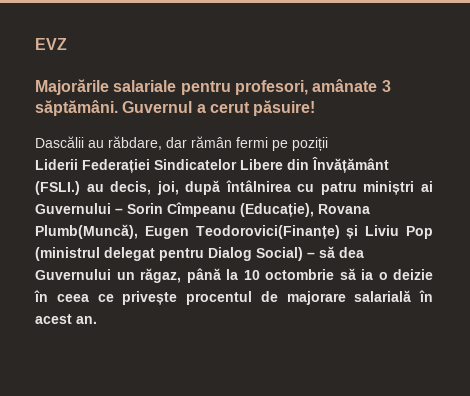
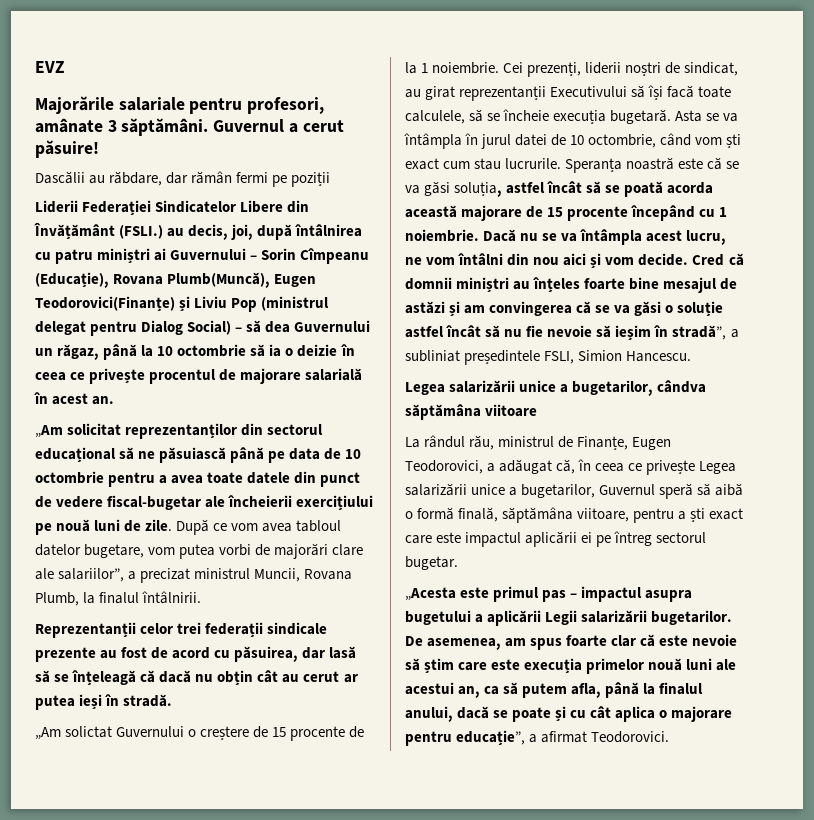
(97, 320) none -> [35,423,324,439] [35,447,362,463] [35,471,361,487] [35,495,374,510] [35,519,342,535] [35,543,364,559] [35,568,353,583] [35,591,202,606] [35,622,328,638] [35,646,357,662] [35,670,358,685] [35,694,173,710] [35,726,365,741] [405,62,739,77] [405,85,732,101] [405,109,739,124] [404,133,742,149] [405,157,740,173] [405,181,714,197] [405,205,728,221] [405,229,727,245] [405,253,744,268] [405,277,738,293] [405,301,724,316] [405,325,739,340] [405,350,692,365] [405,380,707,396] [405,404,538,420] [405,435,672,450] [405,459,737,475] [405,483,744,499] [405,507,744,523] [405,531,707,547] [405,556,458,570] [405,586,693,602] [405,610,733,626] [405,634,738,650] [405,658,737,674] [405,682,704,698] [405,706,733,722] [405,730,670,746] // „Am solicitat reprezentanților din sectorul educațional să ne păsuiască până pe data de 10 octombrie pentru a avea toate datele din punct de vedere fiscal-bugetar ale încheierii exercițiului pe nouă luni de zile. După ce vom avea tabloul datelor bugetare, vom putea vorbi de majorări clare ale salariilor”, a precizat ministrul Muncii, Rovana Plumb, la finalul întâlnirii. // Reprezentanții celor trei federații sindicale prezente au fost de acord cu păsuirea, dar lasă să se înțeleagă că dacă nu obțin cât au cerut ar putea ieși în stradă. // „Am solictat Guvernului o creștere de 15 procente de la 1 noiembrie. Cei prezenți, liderii noștri de sindicat, au girat reprezentanții Executivului să își facă toate calculele, să se încheie execuția bugetară. Asta se va întâmpla în jurul datei de 10 octombrie, când vom ști exact cum stau lucrurile. Speranța noastră este că se va găsi soluția, astfel încât să se poată acorda această majorare de 15 procente începând cu 1 noiembrie. Dacă nu se va întâmpla acest lucru, ne vom întâlni din nou aici și vom decide. Cred că domnii miniștri au înțeles foarte bine mesajul de astăzi și am convingerea că se va găsi o soluție astfel încât să nu fie nevoie să ieșim în stradă”, a subliniat președintele FSLI, Simion Hancescu. // Legea salarizării unice a bugetarilor, cândva săptămâna viitoare // La rândul rău, ministrul de Finanțe, Eugen Teodorovici, a adăugat că, în ceea ce privește Legea salarizării unice a bugetarilor, Guvernul speră să aibă o formă finală, săptămâna viitoare, pentru a ști exact care este impactul aplicării ei pe întreg sectorul bugetar. // „Acesta este primul pas – impactul asupra bugetului a aplicării Legii salarizării bugetarilor. De asemenea, am spus foarte clar că este nevoie să știm care este execuția primelor nouă luni ale acestui an, ca să putem afla, până la finalul anului, dacă se poate și cu cât aplica o majorare pentru educație”, a afirmat Teodorovici.

